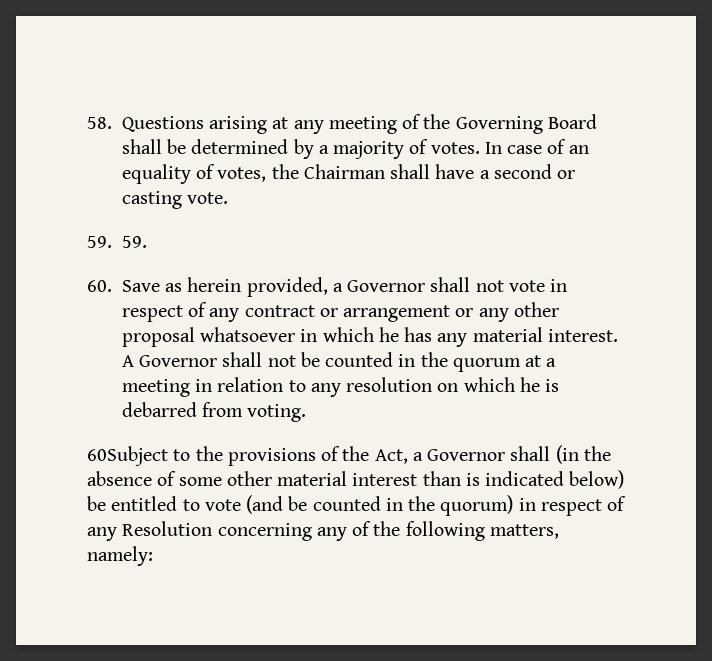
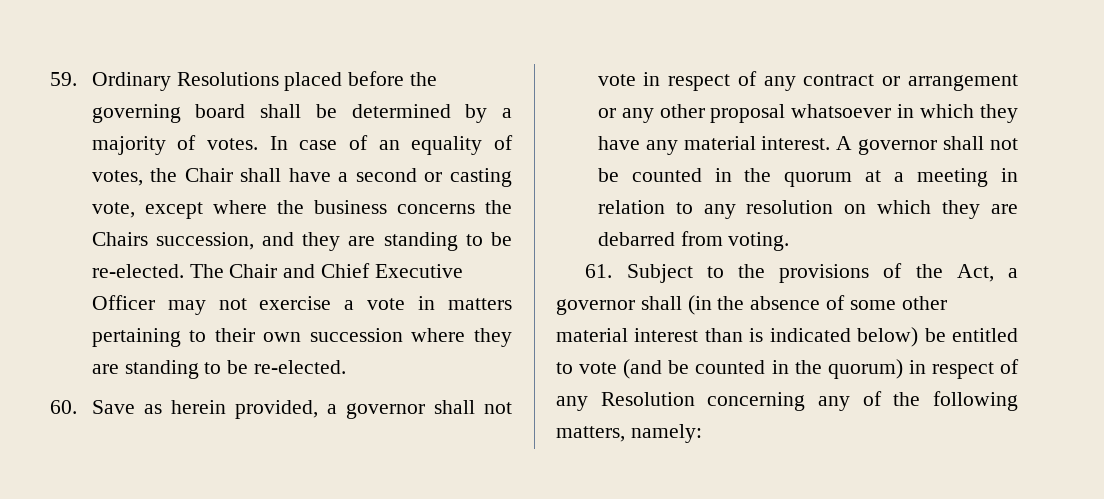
[87,114,597,134] 58. Questions arising at any meeting of the Governing Board -> [50,71,437,91] [91,104,246,123] 59. Ordinary Resolutions placed before the governing board
[303,164,385,179] Chairman -> [184,168,233,182] Chair
[187,192,229,204] [87,236,147,248] vote. // 59. 59. -> [91,200,512,219] [91,232,512,251] [91,263,463,278] [91,295,512,315] [91,328,512,347] [91,360,346,379] vote, except where the business concerns the Chairs succession, and they are standing to be re-elected. The Chair and Chief Executive Officer may not exercise a vote in matters pertaining to their own succession where they are standing to be re-elected.
[347,280,426,292] Governor -> [345,403,425,419] governor
[378,327,433,342] he has -> [980,104,1018,123] [597,136,640,150] they have
[139,355,218,367] Governor -> [858,139,938,155] governor
[519,377,560,392] he is -> [942,200,1018,219] they are
[87,446,168,466] 60Subject -> [585,264,693,283] 61. Subject
[427,449,506,461] Governor -> [556,299,635,315] governor

